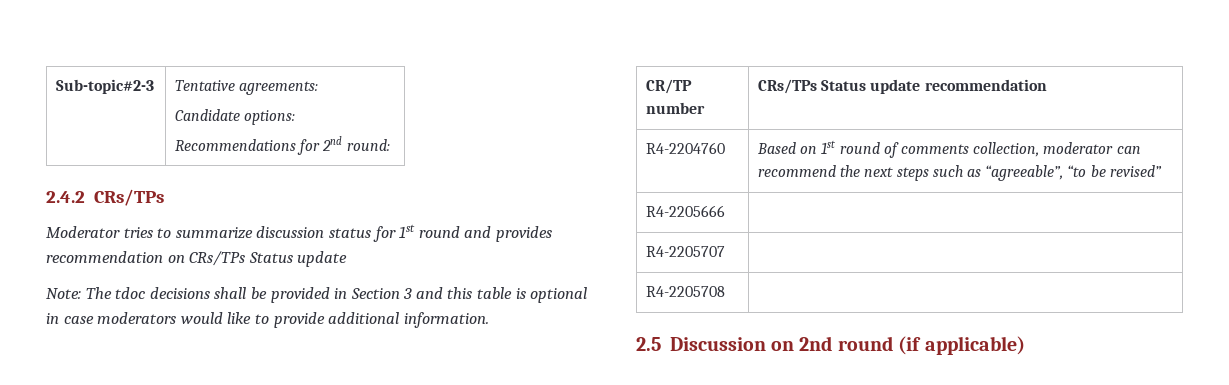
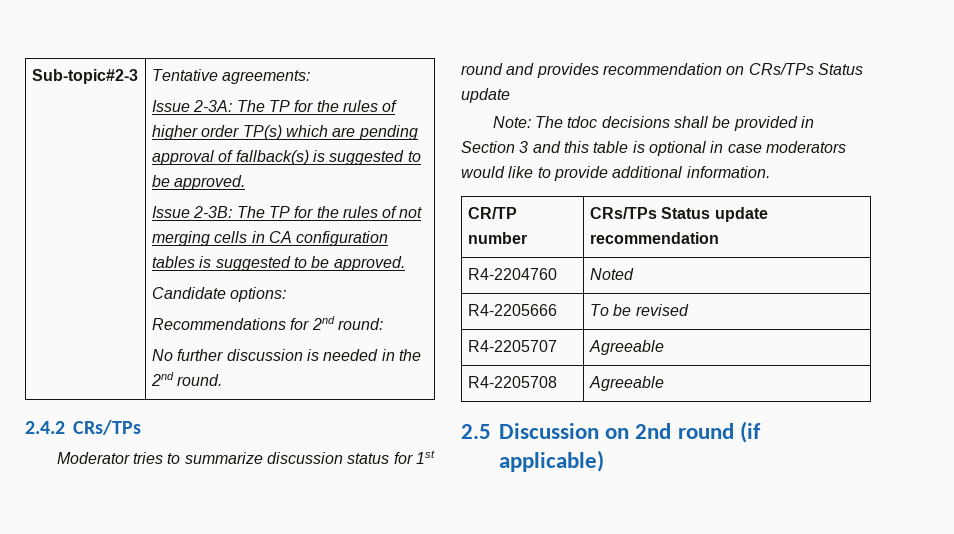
(319, 88) none -> [151,100,398,112] [151,125,418,140] [151,150,421,165] [151,175,246,190] [151,206,423,218] [151,231,389,246] [151,256,405,271] // Issue 2-3A: The TP for the rules of higher order TP(s) which are pending approval of fallback(s) is suggested to be approved. // Issue 2-3B: The TP for the rules of not merging cells in CA configuration tables is suggested to be approved.
(390, 145) none -> [151,349,421,361] [150,372,223,386] // No further discussion is needed in the 2nd round.
[757,140,1141,158] [758,165,1162,181] [646,205,726,217] Based on 1st round of comments collection, moderator can recommend the next steps such as “agreeable”, “to be revised” // R4-2205666 | -> [589,268,634,280] [467,304,557,316] [589,304,689,316] Noted // R4-2205666 | To be revised
(726, 251) none -> [588,340,664,355] Agreeable
(726, 291) none -> [588,376,664,391] Agreeable

